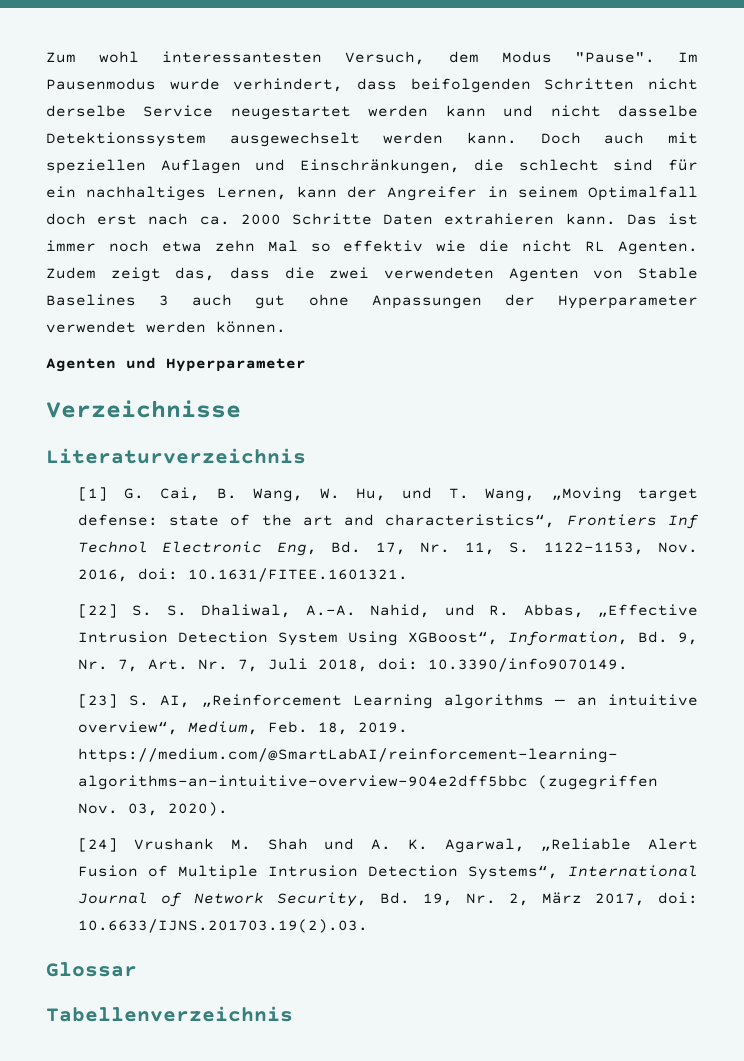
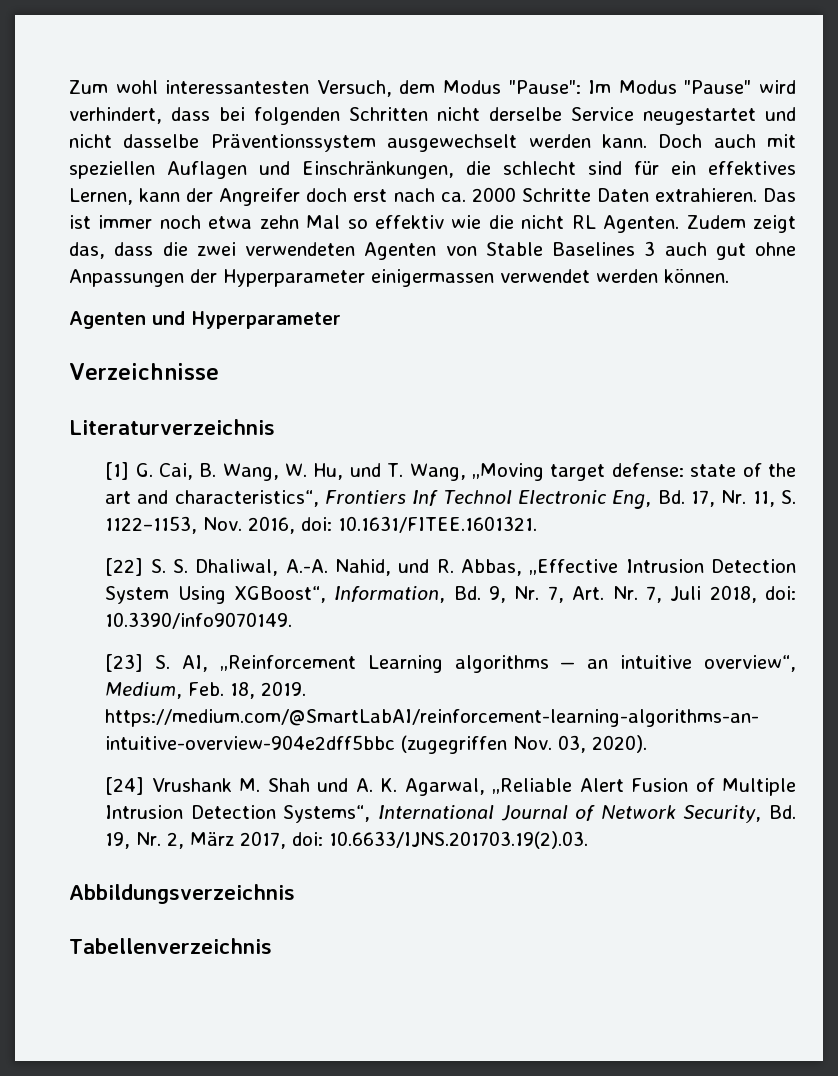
[574,52,698,63] [46,78,531,93] "Pause". Im Pausenmodus wurde verhindert, dass beifolgenden -> [508,80,796,94] [69,107,340,125] "Pause": Im Modus "Pause" wird verhindert, dass bei folgenden
[368,105,486,117] werden kann -> (756, 116) none
[46,132,206,147] Detektionssystem -> [210,134,376,152] Präventionssystem
[86,186,207,201] nachhaltiges -> [708,161,796,175] effektives
[487,186,698,201] in seinem Optimalfall -> (301, 197) none
[444,213,616,225] extrahieren kann. -> [654,188,757,202] extrahieren.
(698, 302) none -> [371,269,494,287] einigermassen
[46,962,137,977] Glossar -> [69,884,295,904] Abbildungsverzeichnis

